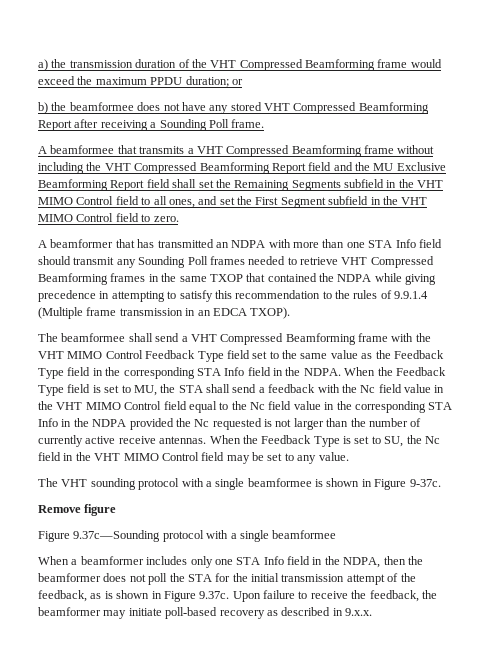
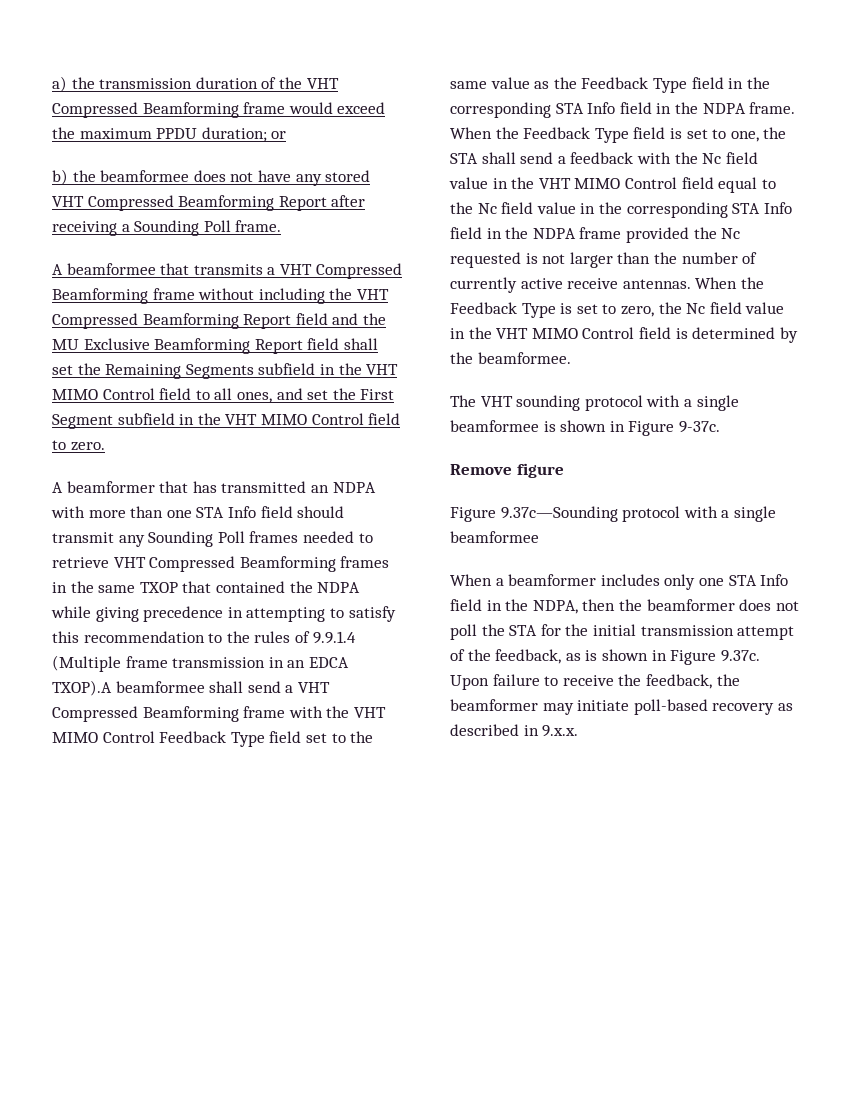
[250,307,291,319] [38,333,58,342] TXOP). // The -> [52,680,112,696] TXOP).A
[303,368,341,376] NDPA. -> [702,102,796,114] NDPA frame.
[133,385,157,396] MU, -> [730,131,759,142] one,
[61,418,127,427] in the NDPA -> [450,227,622,239] field in the NDPA frame
[384,435,440,447] [38,452,349,464] SU, the Nc field in the VHT MIMO Control field may be set to any value. -> [620,302,785,317] [450,327,798,343] [450,352,571,364] zero, the Nc field value in the VHT MIMO Control field is determined by the beamformee.

